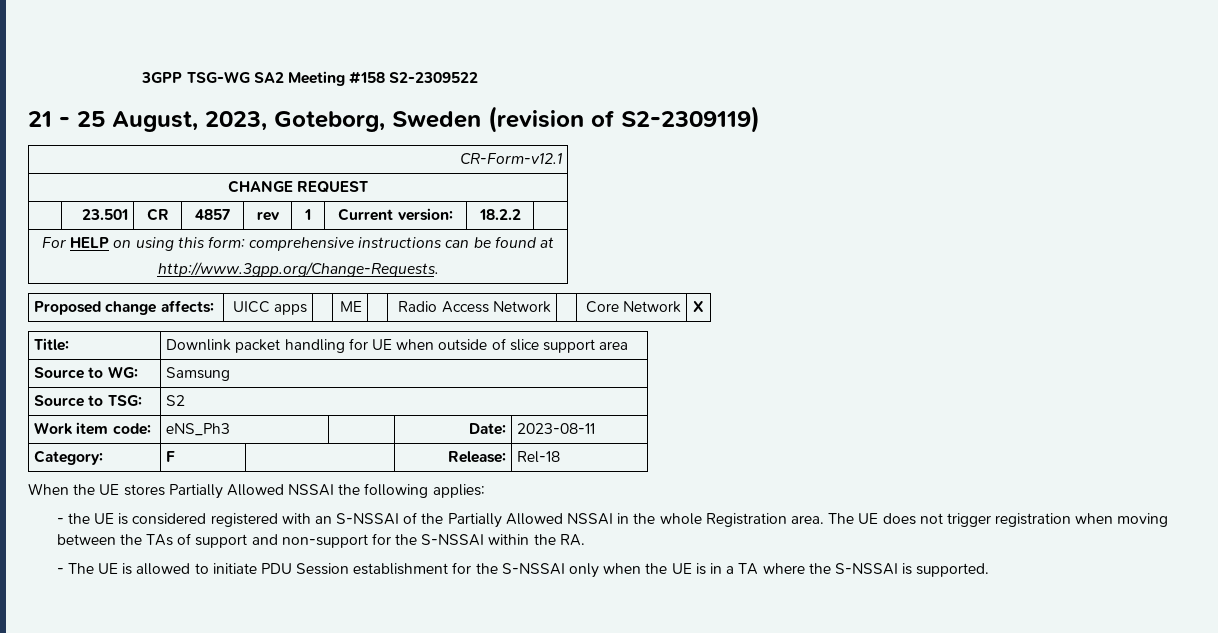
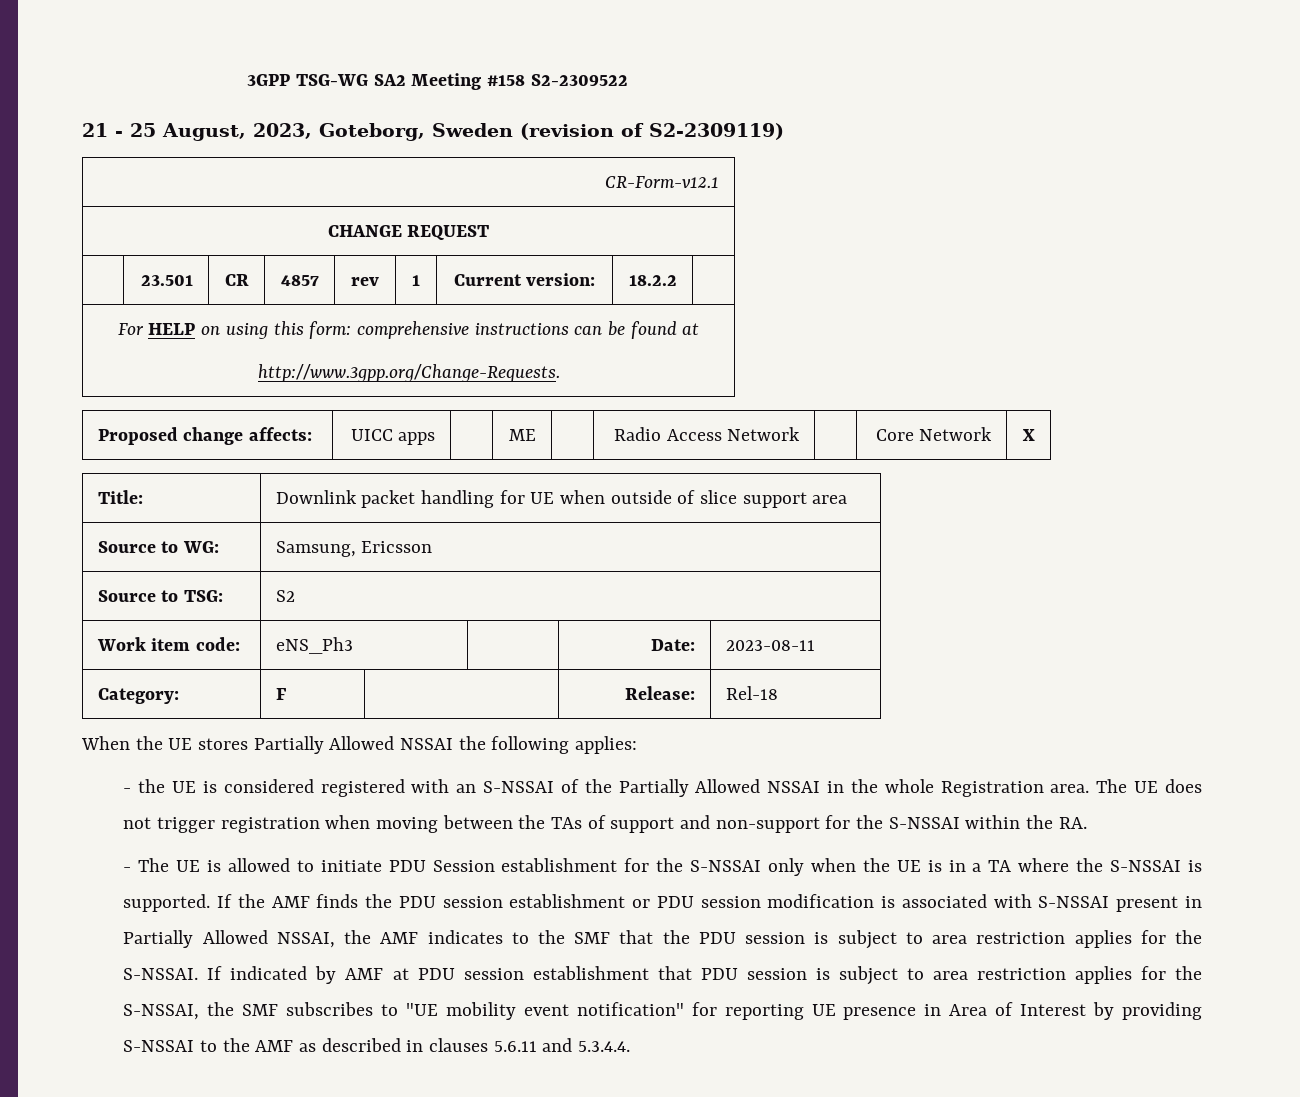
[166,367,231,381] Samsung -> [275,541,433,557] Samsung, Ericsson
(990, 570) none -> [217,894,1203,912] [123,930,1202,949] [123,966,1202,985] [123,1002,1203,1020] [123,1038,631,1052] If the AMF finds the PDU session establishment or PDU session modification is associated with S-NSSAI present in Partially Allowed NSSAI, the AMF indicates to the SMF that the PDU session is subject to area restriction applies for the S-NSSAI. If indicated by AMF at PDU session establishment that PDU session is subject to area restriction applies for the S-NSSAI, the SMF subscribes to "UE mobility event notification" for reporting UE presence in Area of Interest by providing S-NSSAI to the AMF as described in clauses 5.6.11 and 5.3.4.4.

